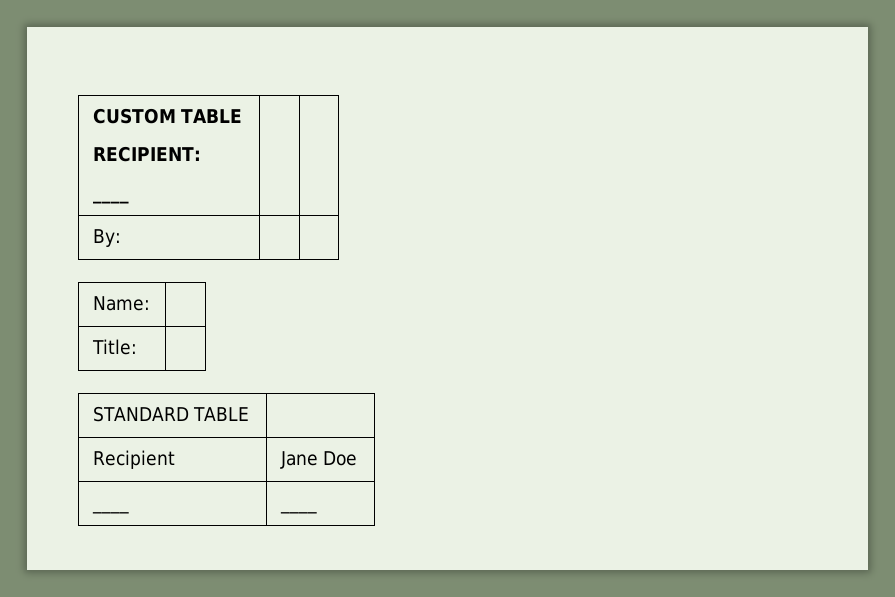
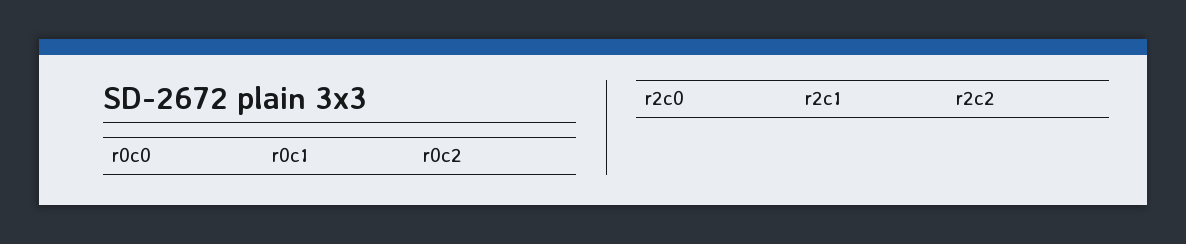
[92,108,242,124] [92,146,201,162] [92,199,129,204] [92,229,121,247] [92,296,150,311] [91,339,137,355] [92,406,249,422] [92,450,175,469] [279,451,357,469] [91,509,129,514] [279,509,317,514] CUSTOM TABLE // RECIPIENT: // ____ | | // By: | | // Name: | // Title: | // STANDARD TABLE | // Recipient | Jane Doe // ____ | ____ -> [103,86,367,115] [111,147,151,162] [271,147,308,162] [422,147,462,162] [644,90,684,105] [804,91,841,105] [955,91,995,105] SD-2672 plain 3x3 // r0c0 | r0c1 | r0c2 // r2c0 | r2c1 | r2c2

